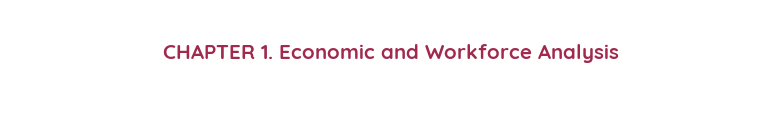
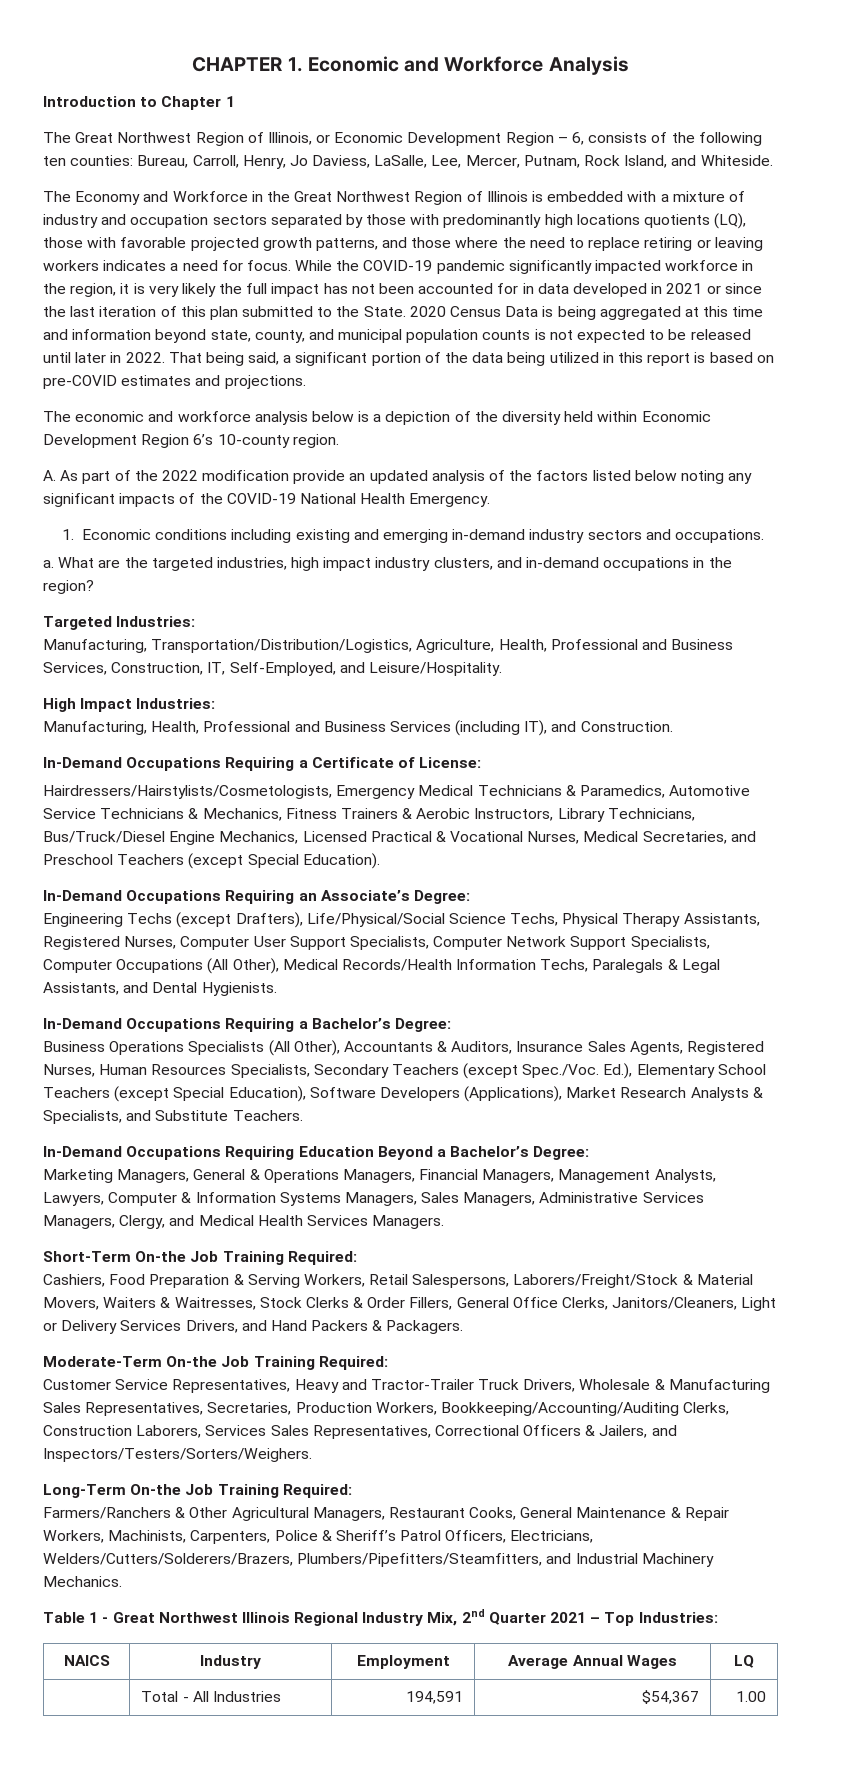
(619, 53) none -> [43,96,235,110] [43,132,762,146] [43,155,773,169] [43,191,745,205] [43,213,747,229] [43,237,763,251] [43,260,754,274] [43,283,762,297] [43,306,764,320] [43,329,751,343] [43,352,774,366] [43,375,306,389] [43,411,711,425] [43,434,339,448] [43,470,753,484] [43,493,491,507] [62,529,764,543] [43,557,732,571] [43,580,94,594] [43,616,196,630] [43,639,734,653] [43,662,502,676] [43,698,216,712] [43,720,673,736] [43,757,482,771] [43,785,751,799] [43,808,695,822] [43,831,756,845] [43,853,380,869] [43,890,470,904] [43,912,760,928] [43,936,710,950] [43,958,720,974] [43,982,277,996] [43,1018,451,1032] [43,1040,765,1056] [43,1063,766,1079] [43,1086,763,1102] [43,1110,303,1124] [43,1146,590,1160] [43,1169,716,1183] [43,1192,704,1206] [43,1215,445,1229] [43,1251,357,1265] [43,1274,753,1288] [43,1297,777,1311] [43,1320,464,1334] [43,1356,388,1370] [43,1379,770,1393] [43,1402,730,1416] [43,1425,677,1439] [43,1448,312,1462] [43,1484,352,1498] [43,1507,729,1521] [43,1530,594,1544] [43,1553,714,1567] [43,1576,122,1587] [43,1609,718,1626] [63,1655,110,1666] [200,1655,261,1669] [356,1655,450,1669] [508,1655,677,1669] [734,1655,754,1668] [141,1691,281,1702] [405,1691,463,1704] [641,1690,699,1704] [735,1691,766,1702] // Introduction to Chapter 1 // The Great Northwest Region of Illinois, or Economic Development Region – 6, consists of the following ten counties: Bureau, Carroll, Henry, Jo Daviess, LaSalle, Lee, Mercer, Putnam, Rock Island, and Whiteside. // The Economy and Workforce in the Great Northwest Region of Illinois is embedded with a mixture of industry and occupation sectors separated by those with predominantly high locations quotients (LQ), those with favorable projected growth patterns, and those where the need to replace retiring or leaving workers indicates a need for focus. While the COVID-19 pandemic significantly impacted workforce in the region, it is very likely the full impact has not been accounted for in data developed in 2021 or since the last iteration of this plan submitted to the State. 2020 Census Data is being aggregated at this time and information beyond state, county, and municipal population counts is not expected to be released until later in 2022. That being said, a significant portion of the data being utilized in this report is based on pre-COVID estimates and projections. // The economic and workforce analysis below is a depiction of the diversity held within Economic Development Region 6’s 10-county region. // A. As part of the 2022 modification provide an updated analysis of the factors listed below noting any significant impacts of the COVID-19 National Health Emergency. // 1. Economic conditions including existing and emerging in-demand industry sectors and occupations. // a. What are the targeted industries, high impact industry clusters, and in-demand occupations in the region? // Targeted Industries: // Manufacturing, Transportation/Distribution/Logistics, Agriculture, Health, Professional and Business Services, Construction, IT, Self-Employed, and Leisure/Hospitality. // High Impact Industries: // Manufacturing, Health, Professional and Business Services (including IT), and Construction. // In-Demand Occupations Requiring a Certificate of License: // Hairdressers/Hairstylists/Cosmetologists, Emergency Medical Technicians & Paramedics, Automotive Service Technicians & Mechanics, Fitness Trainers & Aerobic Instructors, Library Technicians, Bus/Truck/Diesel Engine Mechanics, Licensed Practical & Vocational Nurses, Medical Secretaries, and Preschool Teachers (except Special Education). // In-Demand Occupations Requiring an Associate’s Degree: // Engineering Techs (except Drafters), Life/Physical/Social Science Techs, Physical Therapy Assistants, Registered Nurses, Computer User Support Specialists, Computer Network Support Specialists, Computer Occupations (All Other), Medical Records/Health Information Techs, Paralegals & Legal Assistants, and Dental Hygienists. // In-Demand Occupations Requiring a Bachelor’s Degree: // Business Operations Specialists (All Other), Accountants & Auditors, Insurance Sales Agents, Registered Nurses, Human Resources Specialists, Secondary Teachers (except Spec./Voc. Ed.), Elementary School Teachers (except Special Education), Software Developers (Applications), Market Research Analysts & Specialists, and Substitute Teachers. // In-Demand Occupations Requiring Education Beyond a Bachelor’s Degree: // Marketing Managers, General & Operations Managers, Financial Managers, Management Analysts, Lawyers, Computer & Information Systems Managers, Sales Managers, Administrative Services Managers, Clergy, and Medical Health Services Managers. // Short-Term On-the Job Training Required: // Cashiers, Food Preparation & Serving Workers, Retail Salespersons, Laborers/Freight/Stock & Material Movers, Waiters & Waitresses, Stock Clerks & Order Fillers, General Office Clerks, Janitors/Cleaners, Light or Delivery Services Drivers, and Hand Packers & Packagers. // Moderate-Term On-the Job Training Required: // Customer Service Representatives, Heavy and Tractor-Trailer Truck Drivers, Wholesale & Manufacturing Sales Representatives, Secretaries, Production Workers, Bookkeeping/Accounting/Auditing Clerks, Construction Laborers, Services Sales Representatives, Correctional Officers & Jailers, and Inspectors/Testers/Sorters/Weighers. // Long-Term On-the Job Training Required: // Farmers/Ranchers & Other Agricultural Managers, Restaurant Cooks, General Maintenance & Repair Workers, Machinists, Carpenters, Police & Sheriff’s Patrol Officers, Electricians, Welders/Cutters/Solderers/Brazers, Plumbers/Pipefitters/Steamfitters, and Industrial Machinery Mechanics. // Table 1 - Great Northwest Illinois Regional Industry Mix, 2nd Quarter 2021 – Top Industries: // NAICS | Industry | Employment | Average Annual Wages | LQ // | Total - All Industries | 194,591 | $54,367 | 1.00

